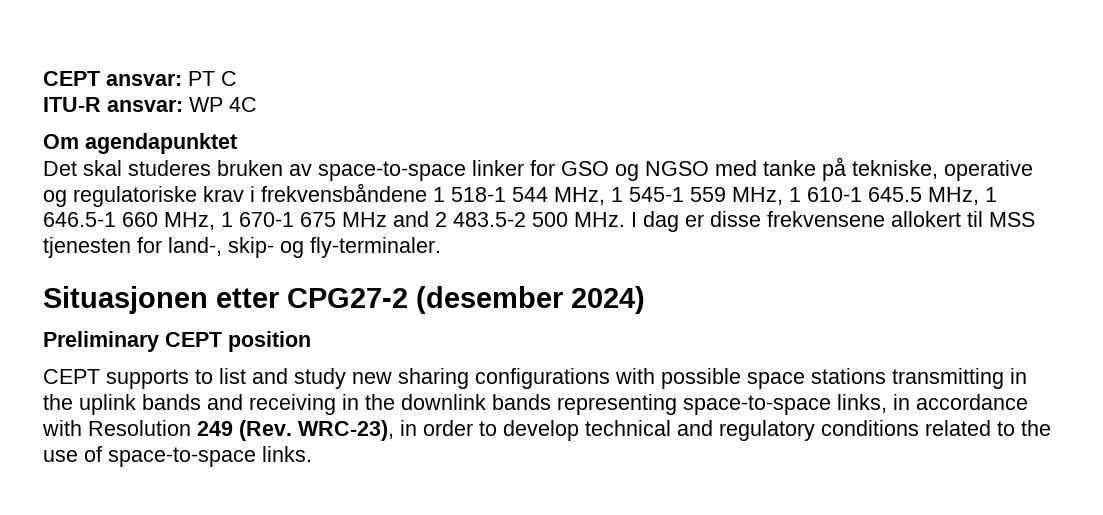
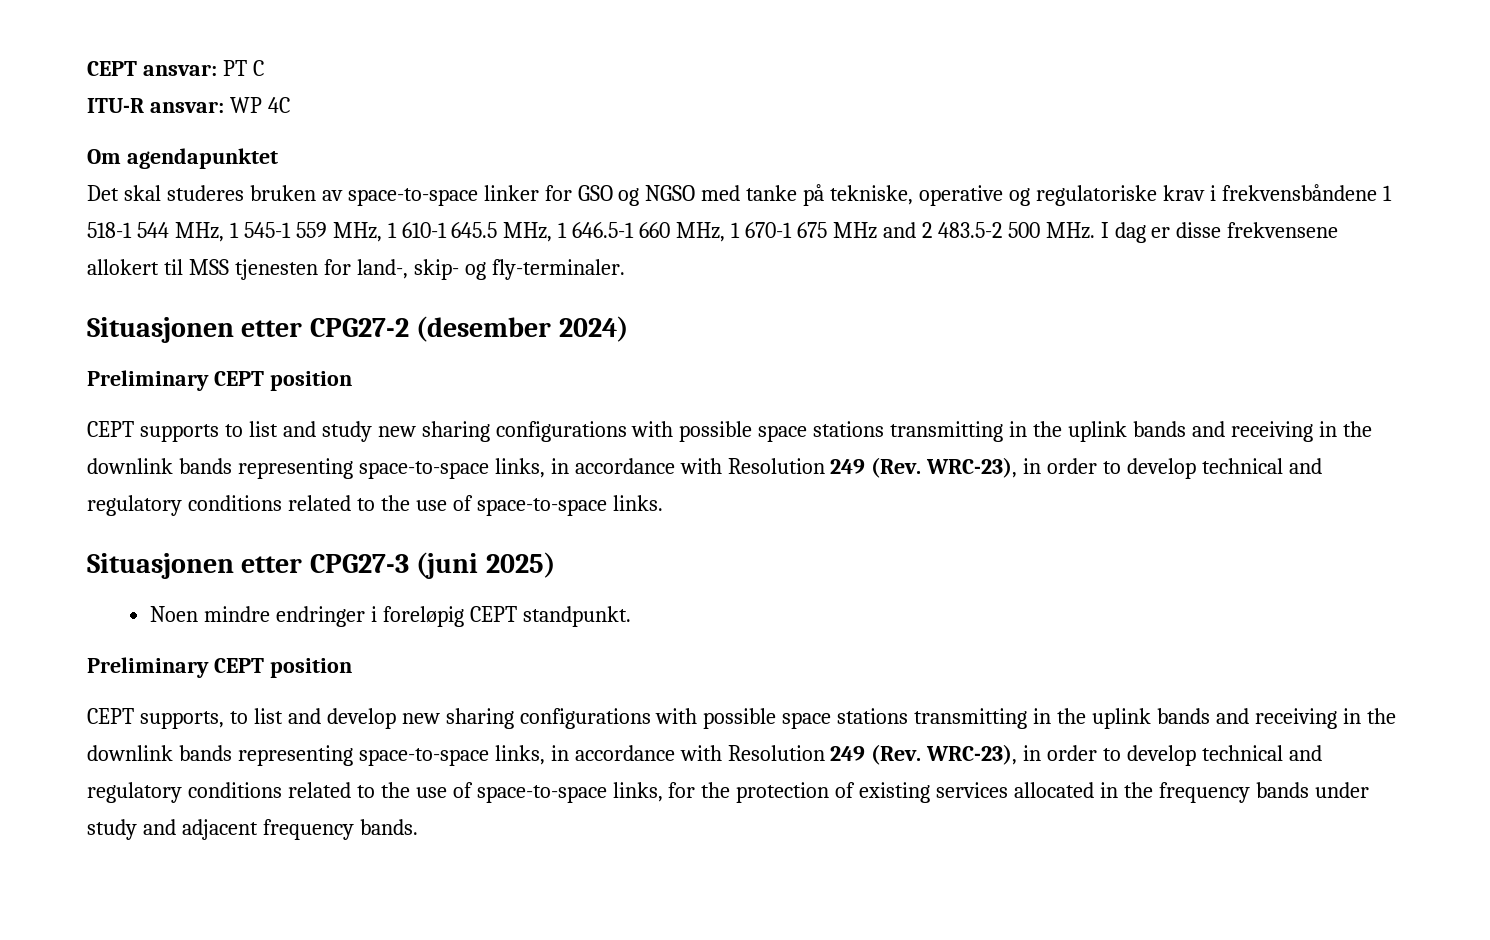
(312, 454) none -> [87,552,555,579] [150,606,631,627] [87,657,352,678] [87,708,1396,729] [87,744,1322,766] [87,782,1369,803] [87,819,418,840] // Situasjonen etter CPG27-3 (juni 2025) // Noen mindre endringer i foreløpig CEPT standpunkt. // Preliminary CEPT position // CEPT supports, to list and develop new sharing configurations with possible space stations transmitting in the uplink bands and receiving in the downlink bands representing space-to-space links, in accordance with Resolution 249 (Rev. WRC-23), in order to develop technical and regulatory conditions related to the use of space-to-space links, for the protection of existing services allocated in the frequency bands under study and adjacent frequency bands.

